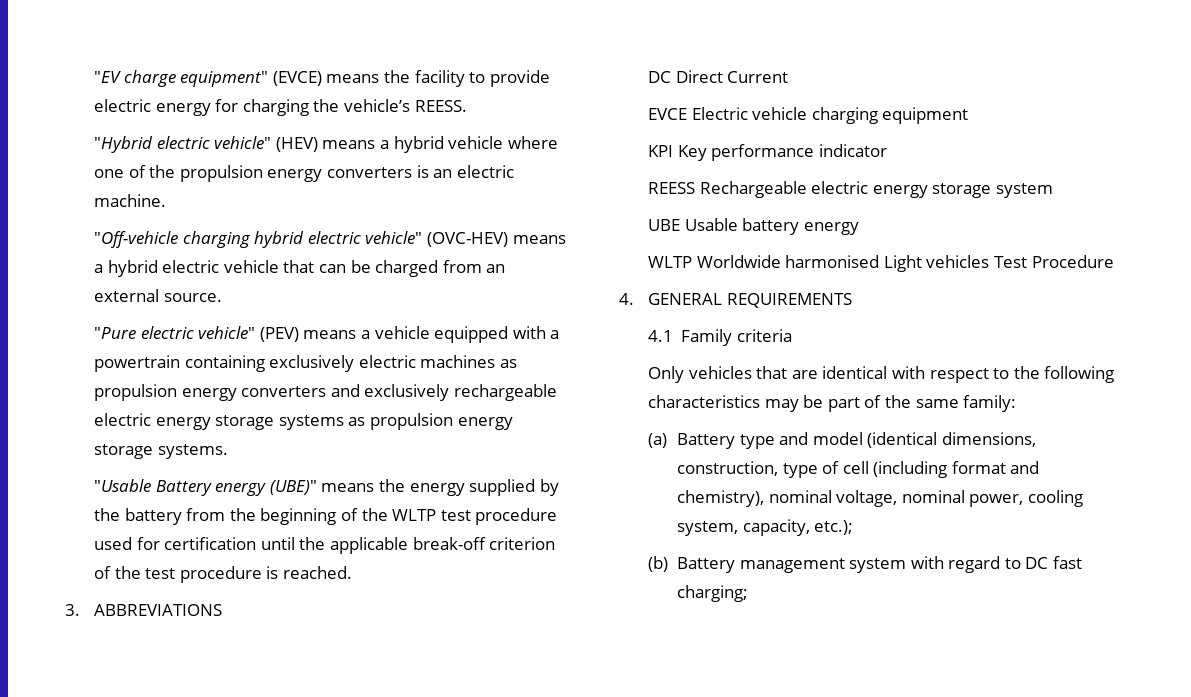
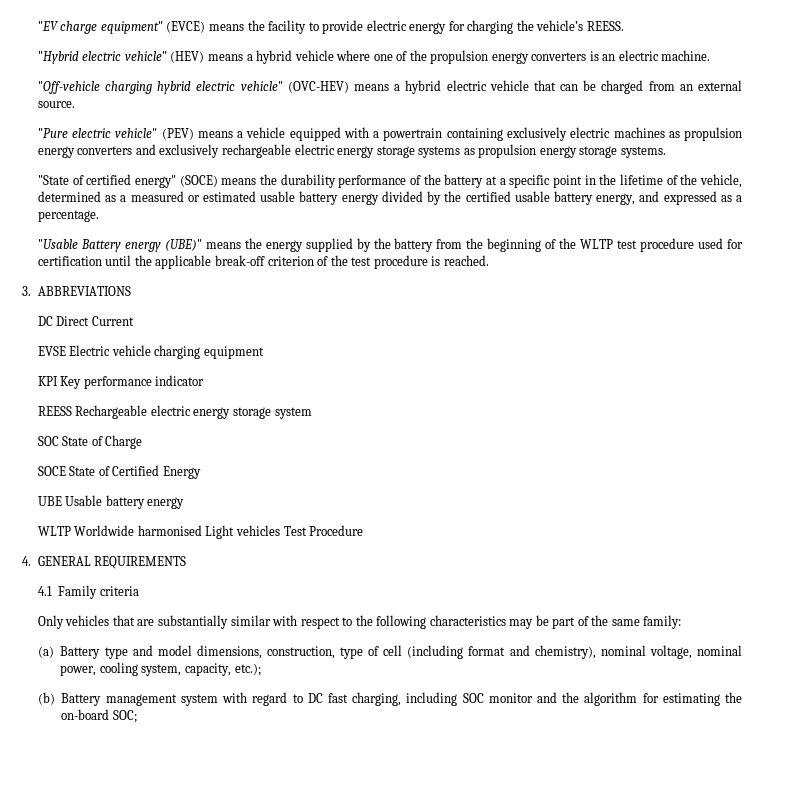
(228, 451) none -> [37,174,743,188] [37,191,742,205] [37,210,99,222] // "State of certified energy" (SOCE) means the durability performance of the battery at a specific point in the lifetime of the vehicle, determined as a measured or estimated usable battery energy divided by the certified usable battery energy, and expressed as a percentage.
[647,108,687,120] EVCE -> [37,346,66,356] EVSE
(1053, 190) none -> [37,435,143,449] [37,465,201,479] // SOC State of Charge // SOCE State of Certified Energy
[822,366,888,379] identical -> [157,615,271,629] substantially similar
[867,432,938,448] (identical -> (192, 650) none
[676,585,748,602] charging; -> [352,692,742,706] [61,709,137,723] charging, including SOC monitor and the algorithm for estimating the on-board SOC;

